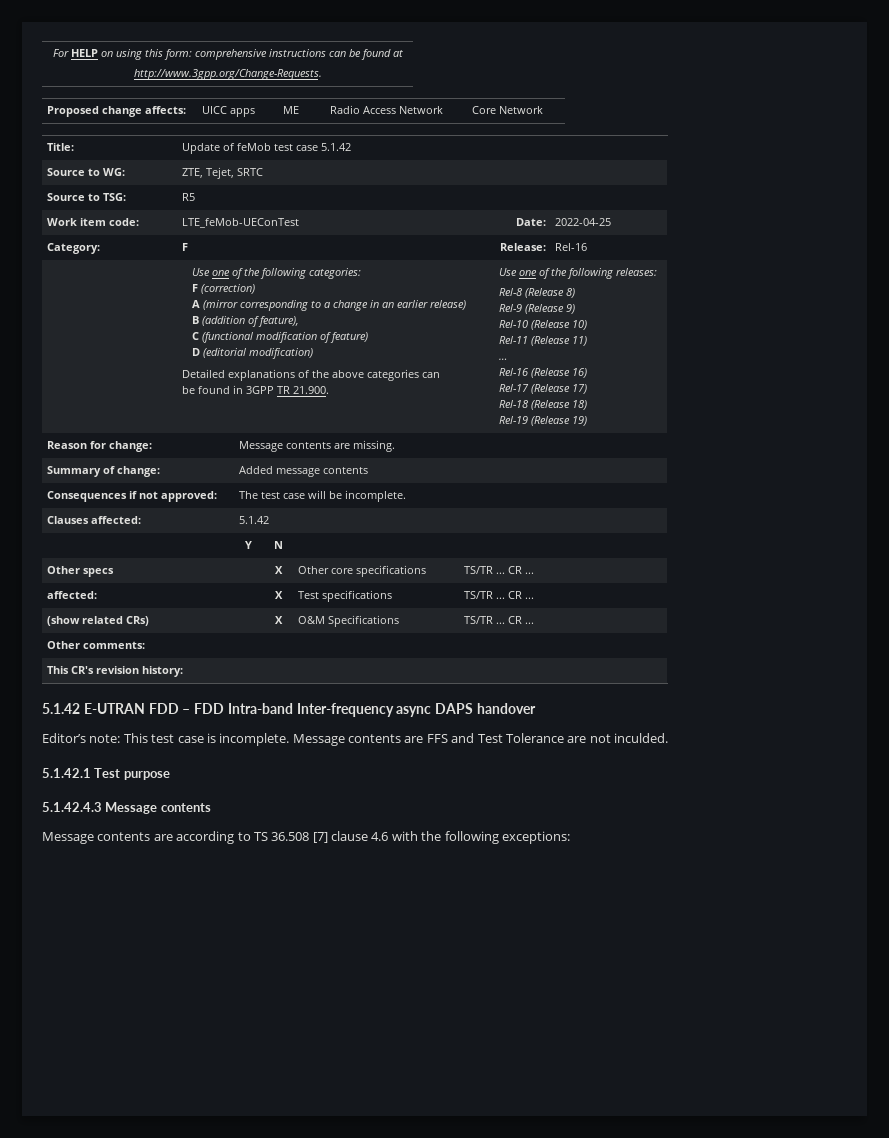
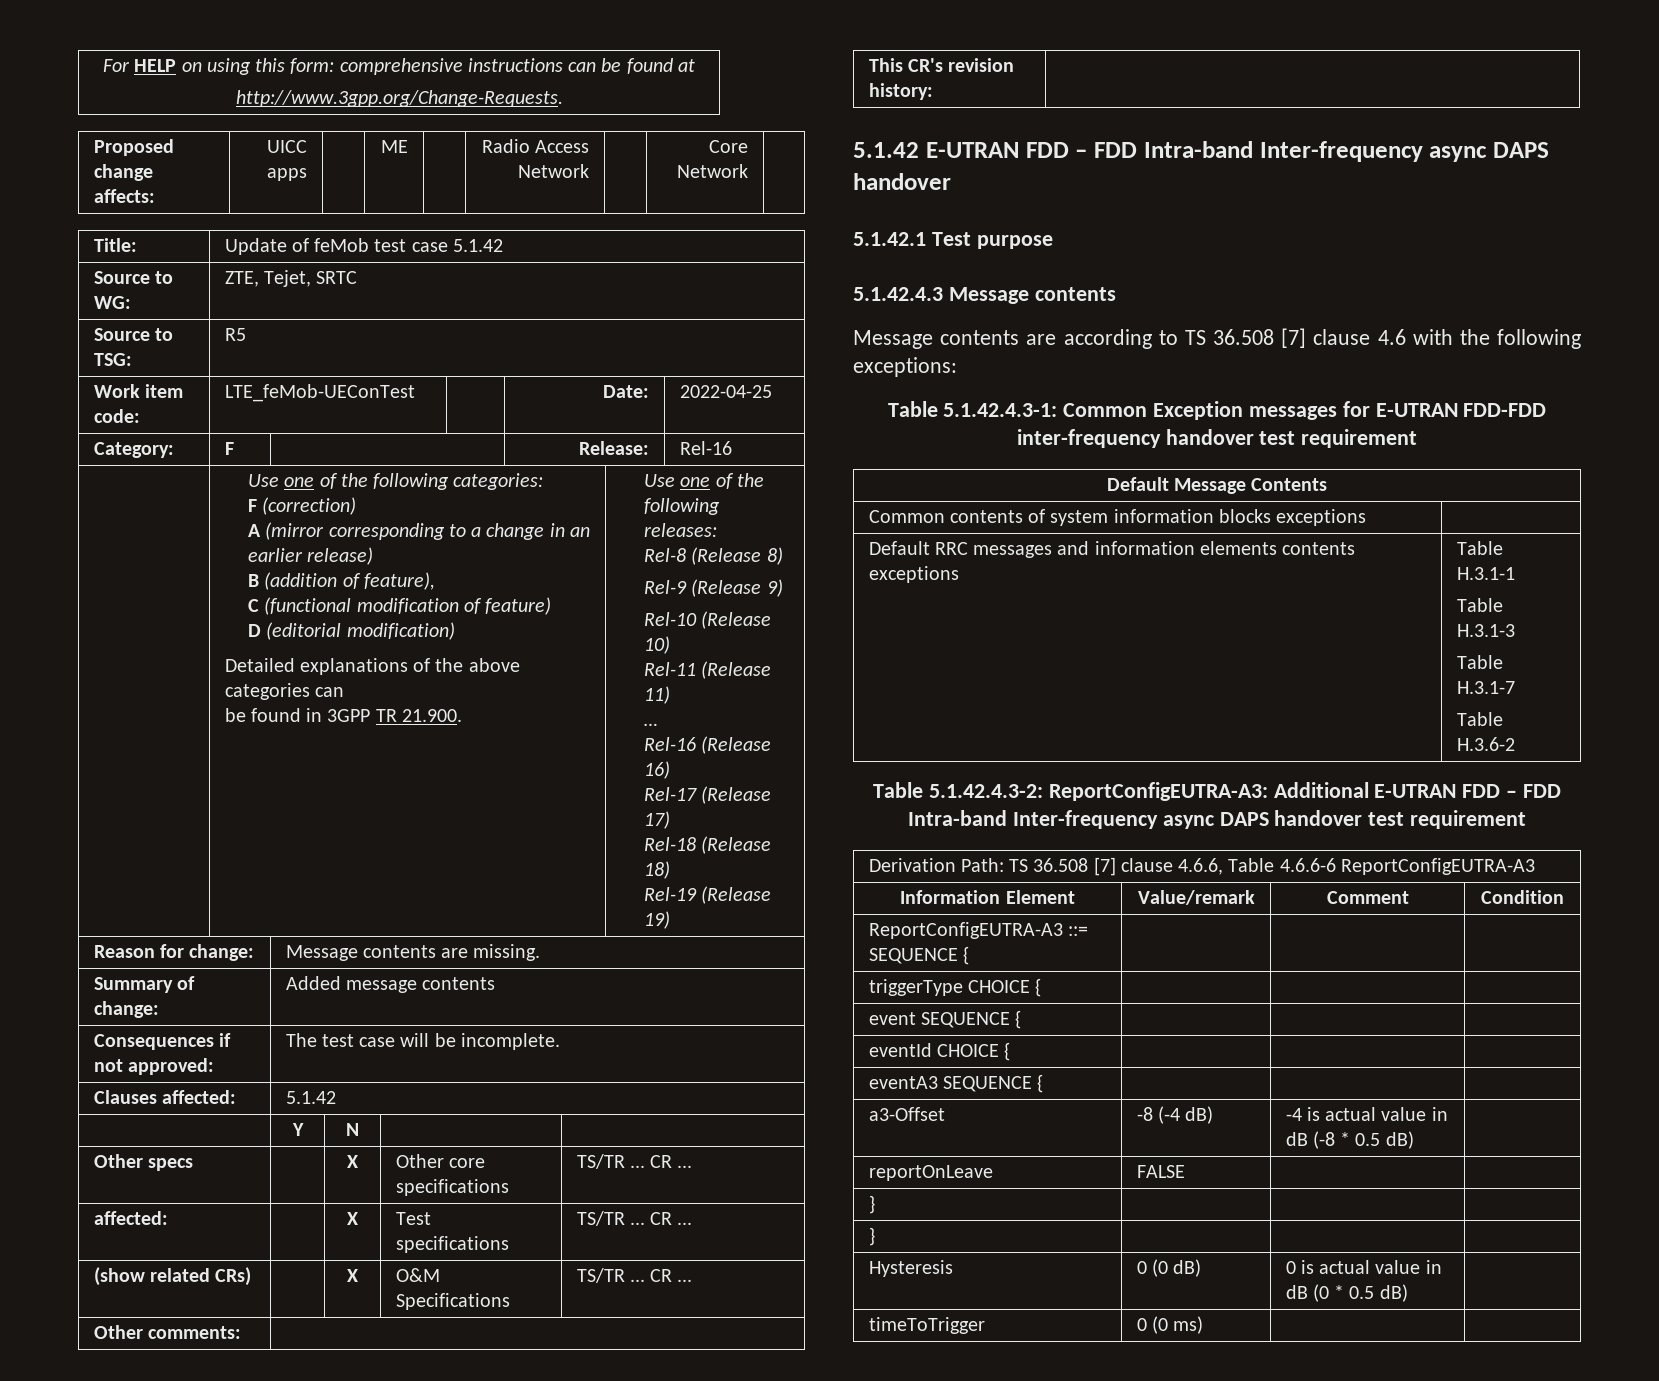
[42,733,668,746] // Editor’s note: This test case is incomplete. Message contents are FFS and Test Tolerance are not inculded. -> (951, 181) none
(570, 837) none -> [887,401,1547,420] [1016,429,1418,448] [1106,477,1328,494] [868,509,1367,526] [868,541,1356,558] [868,566,959,583] [1456,541,1503,555] [1456,567,1515,580] [1456,598,1503,612] [1456,624,1515,637] [1456,655,1503,669] [1456,681,1515,694] [1456,712,1503,726] [1456,737,1515,751] [873,782,1561,801] [908,810,1526,829] [868,857,1536,876] [900,890,1075,904] [1137,890,1255,905] [1326,891,1409,904] [1481,890,1564,904] [868,922,1088,939] [868,946,969,965] [868,978,1042,997] [868,1010,1022,1029] [868,1042,1011,1061] [868,1074,1044,1093] [868,1107,945,1121] [1136,1106,1214,1124] [1285,1107,1448,1121] [1285,1131,1414,1149] [868,1165,993,1181] [1136,1165,1185,1178] [868,1195,875,1214] [868,1227,875,1246] [868,1260,953,1277] [1136,1259,1202,1277] [1285,1260,1442,1274] [1285,1284,1408,1302] [868,1317,985,1334] [1136,1316,1204,1334] // Table 5.1.42.4.3-1: Common Exception messages for E-UTRAN FDD-FDD inter-frequency handover test requirement // Default Message Contents // Common contents of system information blocks exceptions | // Default RRC messages and information elements contents exceptions | Table H.3.1-1 // Table H.3.1-3 // Table H.3.1-7 // Table H.3.6-2 // Table 5.1.42.4.3-2: ReportConfigEUTRA-A3: Additional E-UTRAN FDD – FDD Intra-band Inter-frequency async DAPS handover test requirement // Derivation Path: TS 36.508 [7] clause 4.6.6, Table 4.6.6-6 ReportConfigEUTRA-A3 // Information Element | Value/remark | Comment | Condition // ReportConfigEUTRA-A3 ::= SEQUENCE { | | | // triggerType CHOICE { | | | // event SEQUENCE { | | | // eventId CHOICE { | | | // eventA3 SEQUENCE { | | | // a3-Offset | -8 (-4 dB) | -4 is actual value in dB (-8 * 0.5 dB) | // reportOnLeave | FALSE | | // } | | | // } | | | // Hysteresis | 0 (0 dB) | 0 is actual value in dB (0 * 0.5 dB) | // timeToTrigger | 0 (0 ms) | |

